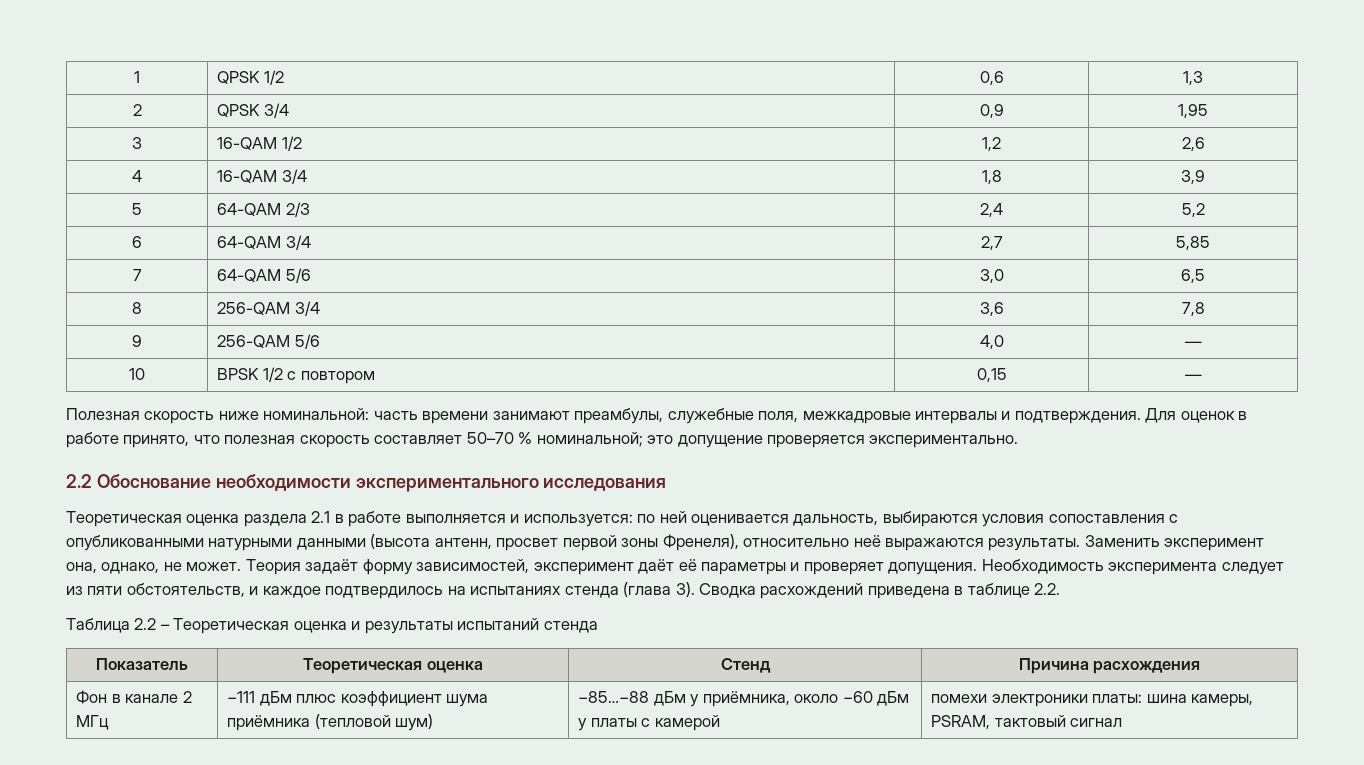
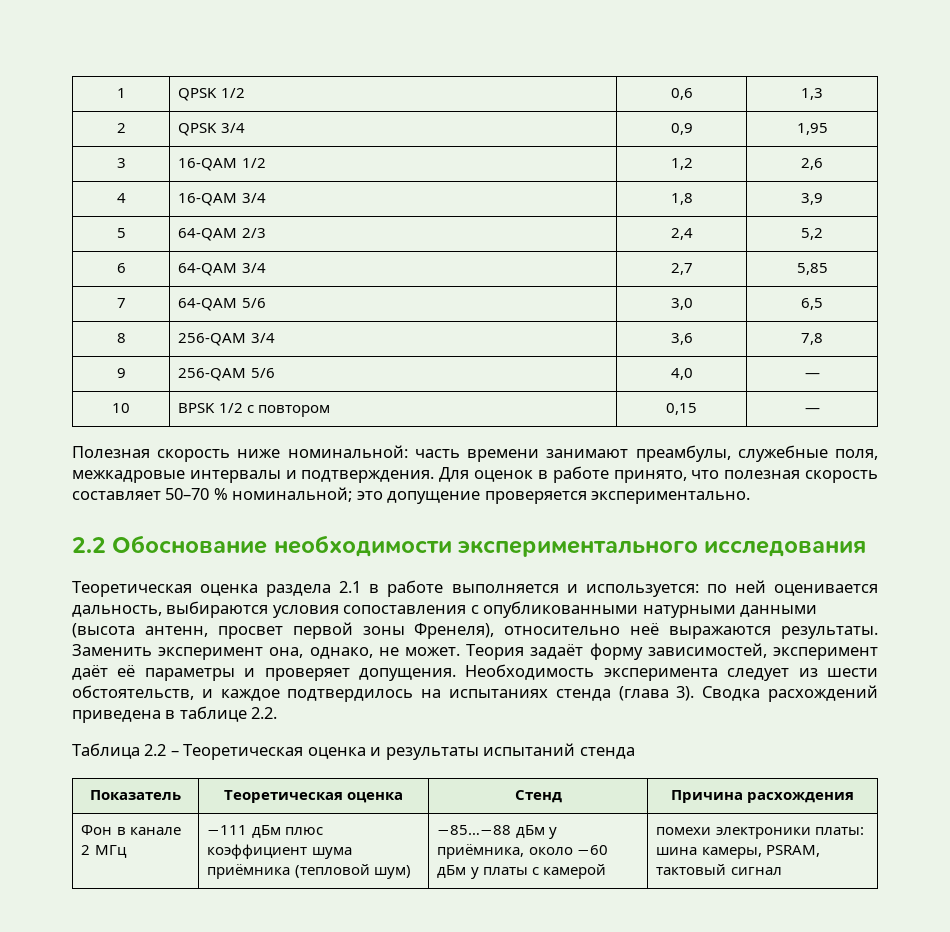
[87,586,123,595] пяти -> [826,668,878,677] шести

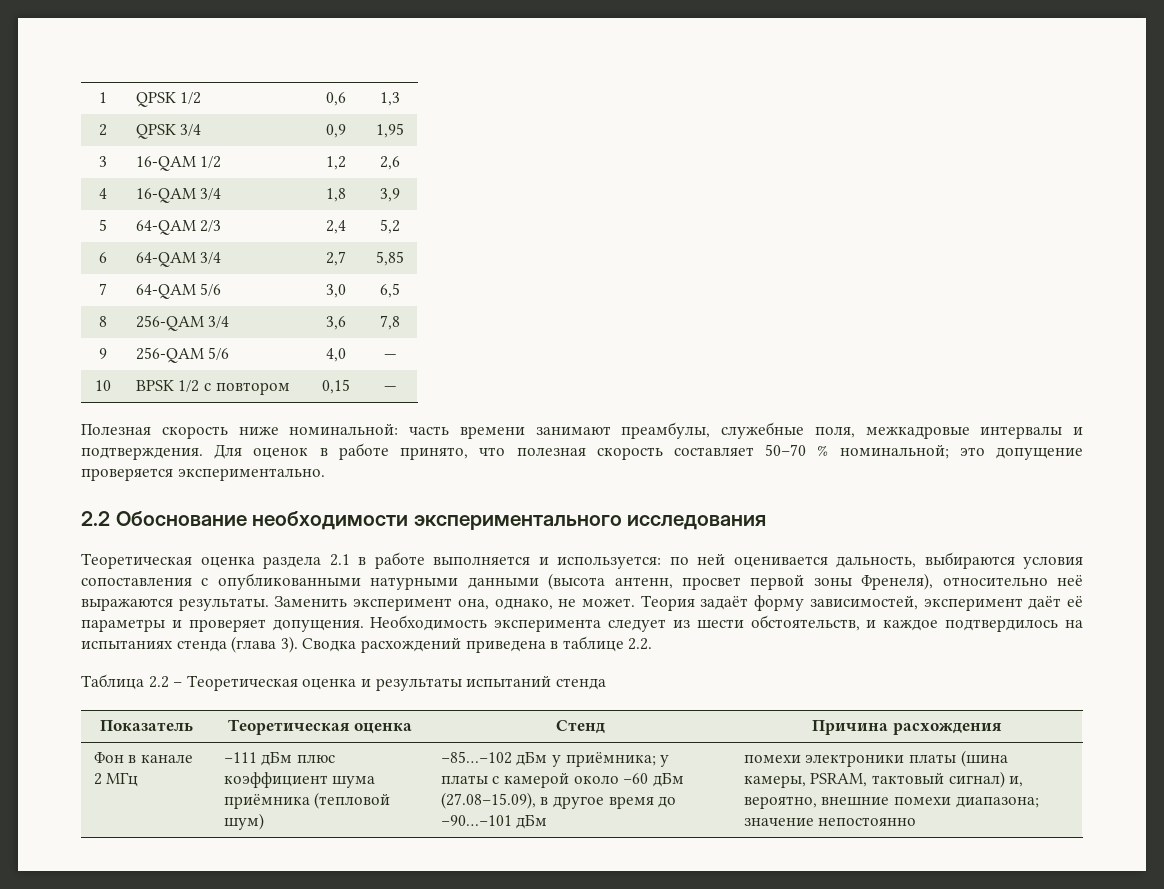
[437,825,557,839] [437,844,608,859] [437,865,467,878] −85…−88 дБм у приёмника, около −60 дБм -> [440,751,656,767] −85…−102 дБм у приёмника;
(606, 871) none -> [573,772,684,787] [440,792,677,809] [440,814,548,829] около −60 дБм (27.08–15.09), в другое время до −90…−101 дБм
[814,827,864,835] [656,847,698,855] платы: шина -> [909,750,1008,767] платы (шина
[730,867,782,875] сигнал -> [948,771,1024,788] [743,796,1039,809] [743,817,917,826] сигнал) и, вероятно, внешние помехи диапазона; значение непостоянно

